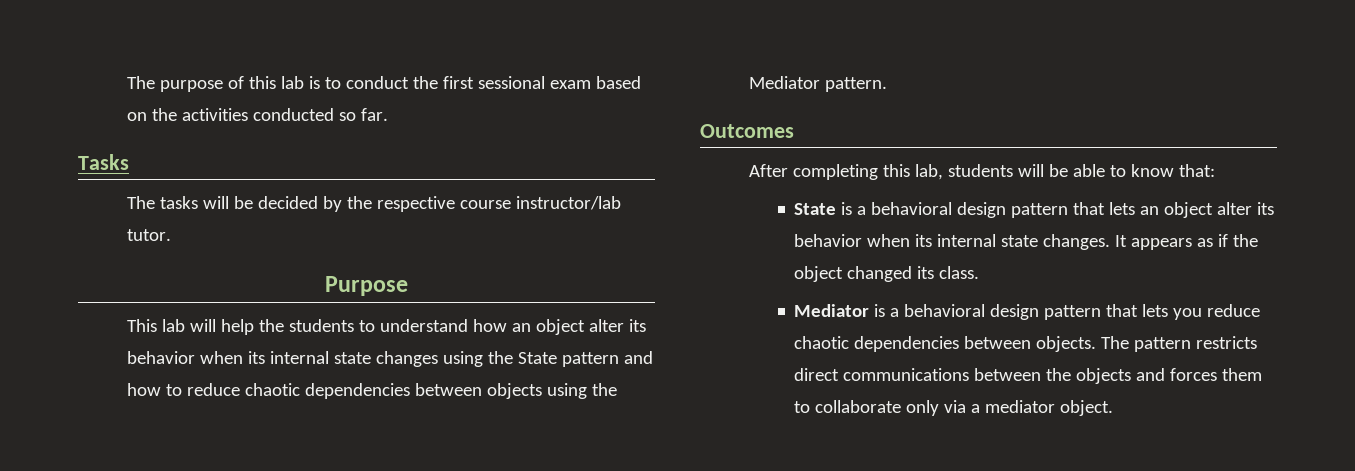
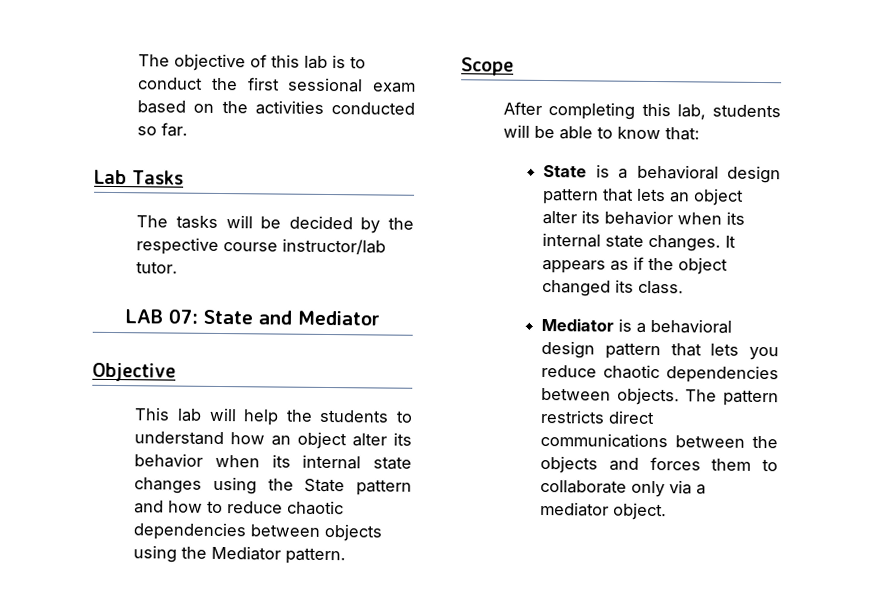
[127,76,224,92] The purpose -> [138,53,247,72] The objective
(389, 114) none -> [94,169,127,185] Lab
[325,276,408,296] Purpose -> [125,309,380,326] [92,362,176,382] LAB 07: State and Mediator // Objective
[700,124,794,138] Outcomes -> [461,57,514,76] Scope

